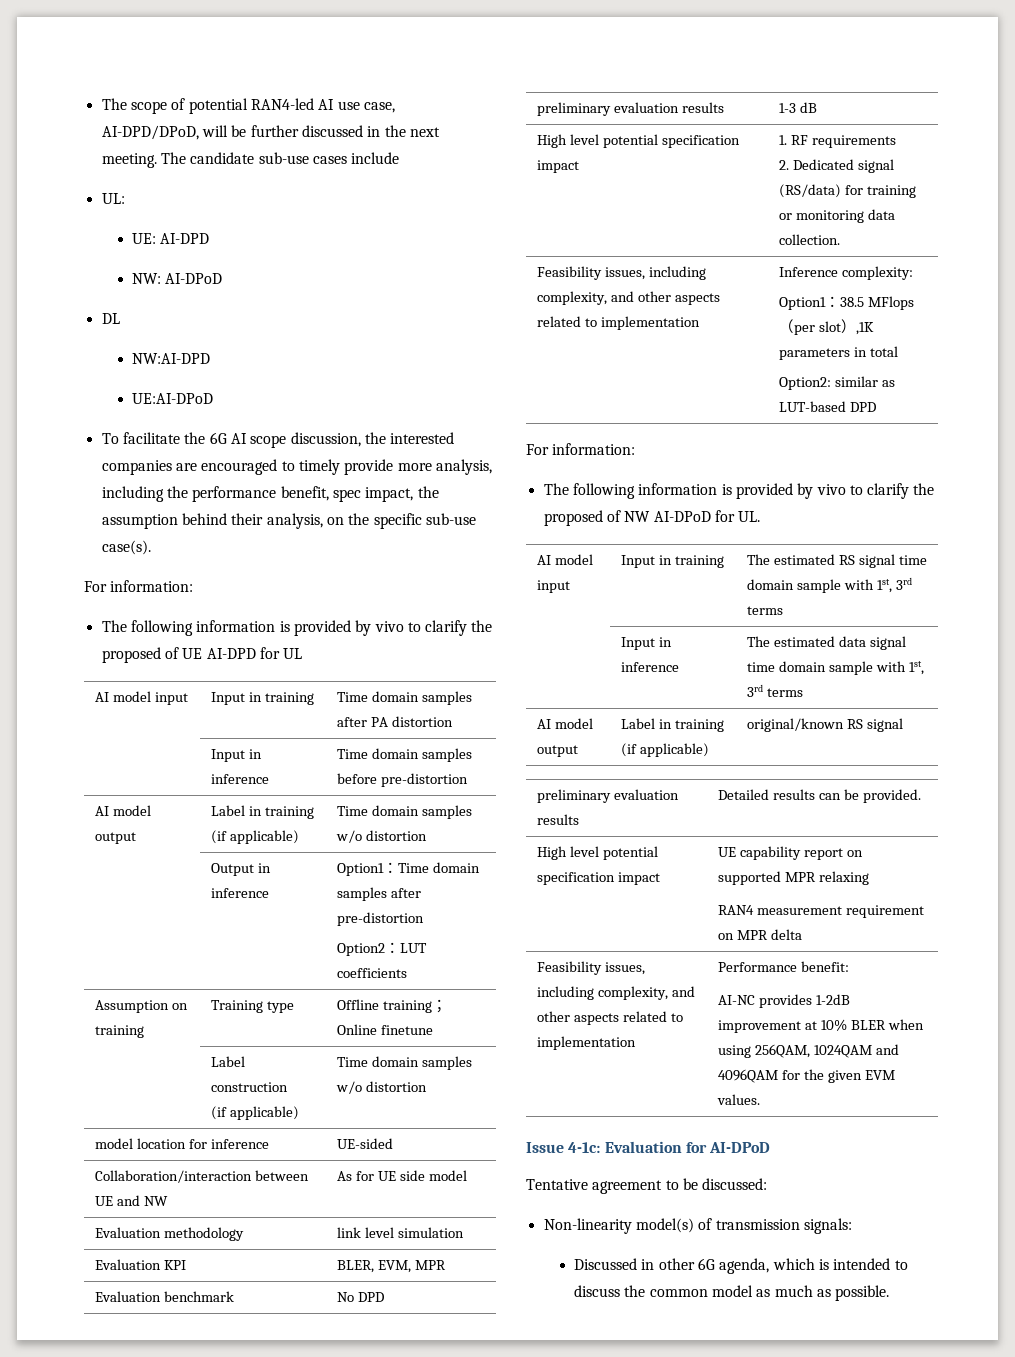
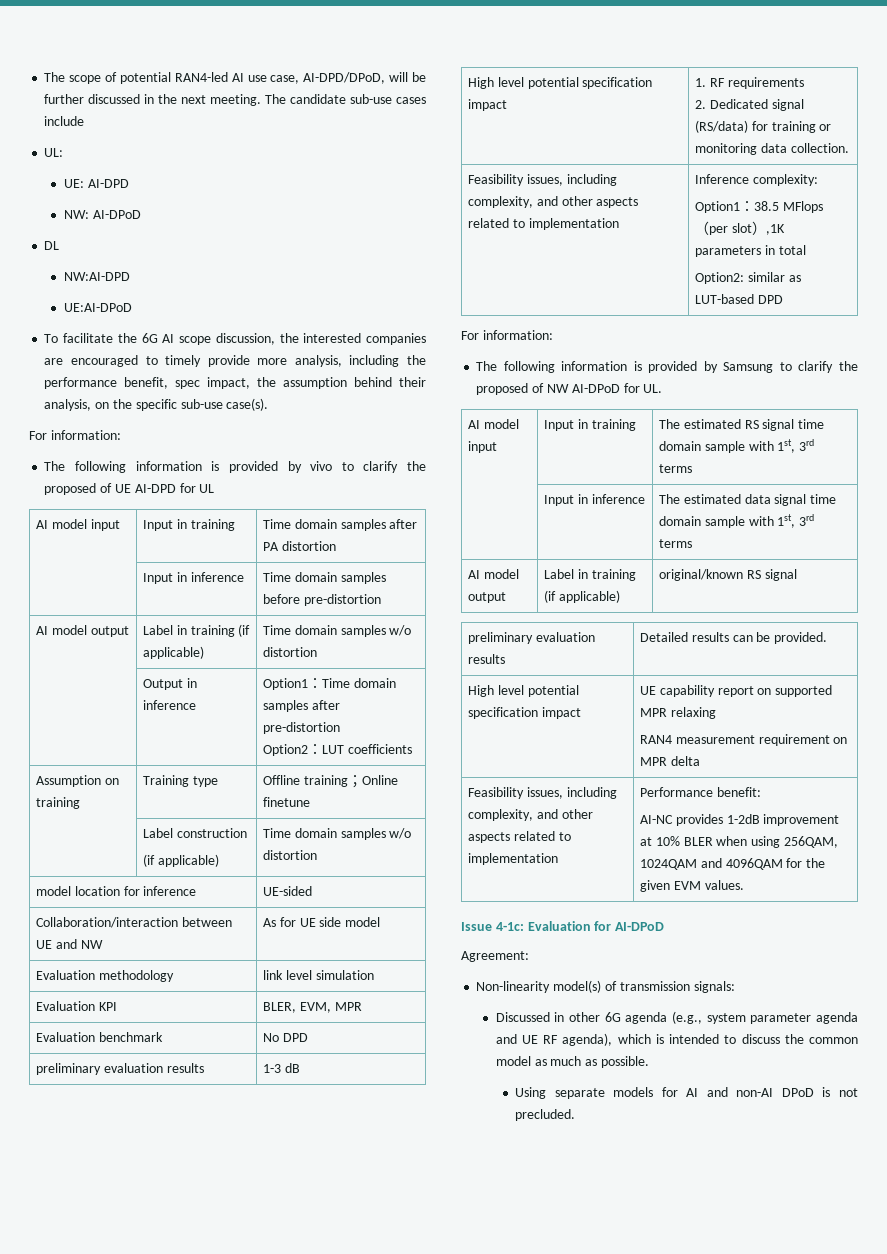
[816,484,846,495] vivo -> [723,362,774,373] Samsung
[526,1178,768,1194] Tentative agreement to be discussed: -> [461,951,529,962] Agreement:
[719,1258,770,1274] agenda, -> [625,1011,858,1024] [495,1033,613,1046] agenda (e.g., system parameter agenda and UE RF agenda),
(890, 1293) none -> [515,1087,858,1099] [515,1109,576,1121] // Using separate models for AI and non-AI DPoD is not precluded.

